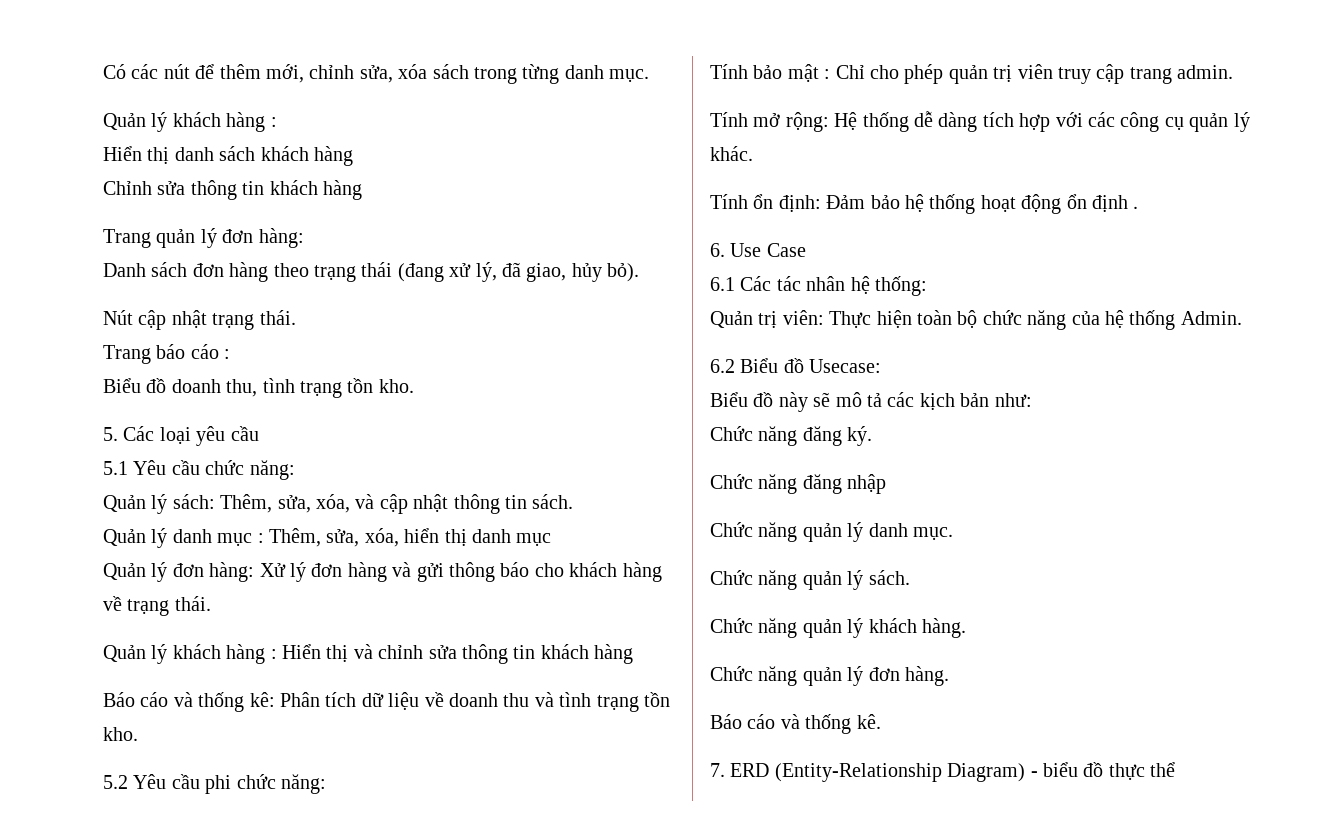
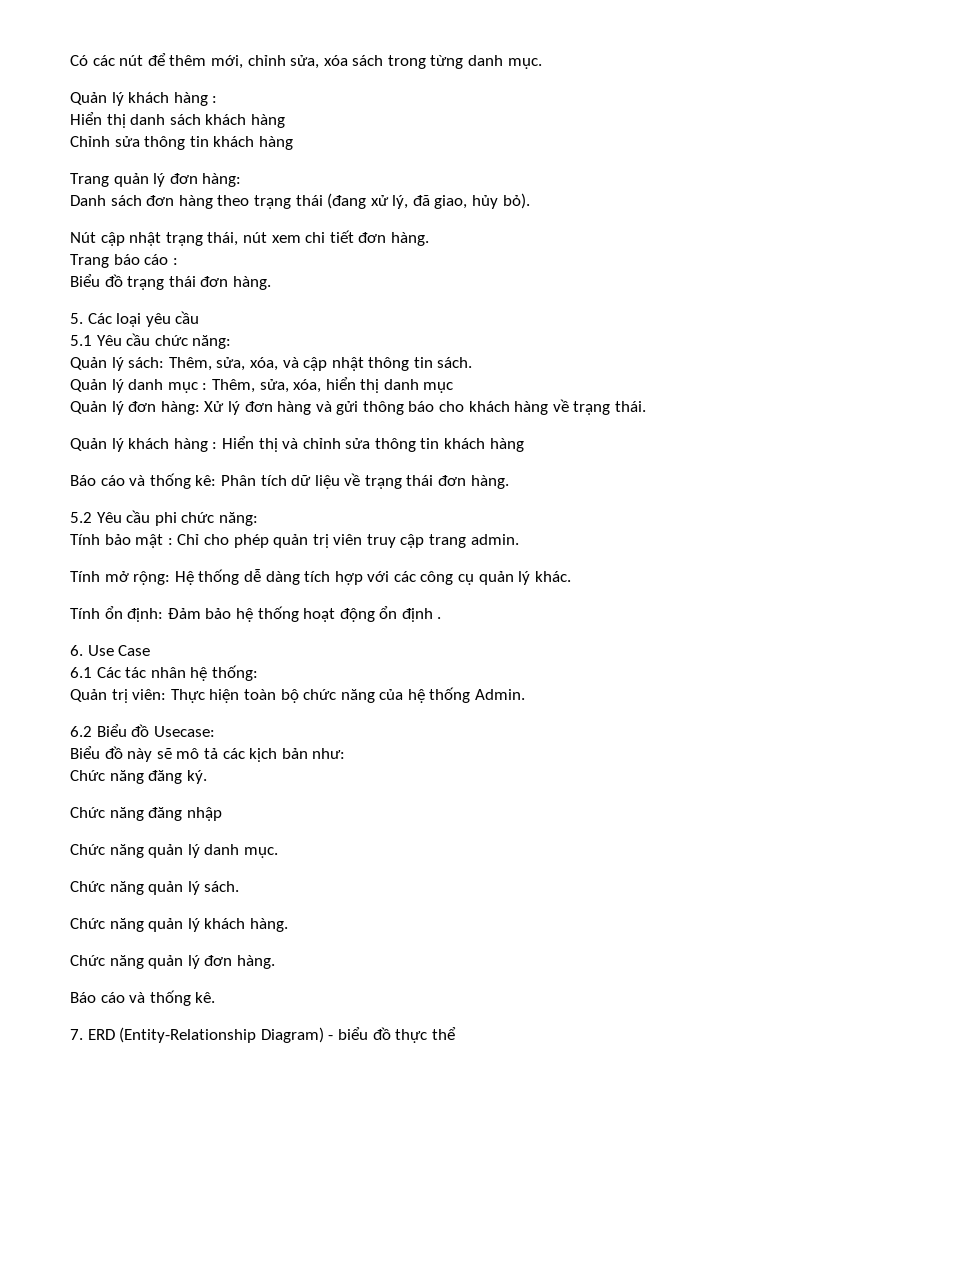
[259,310,296,325] thái. -> [207,230,429,246] thái, nút xem chi tiết đơn hàng.
[171,378,414,398] doanh thu, tình trạng tồn kho. -> [127,276,271,290] trạng thái đơn hàng.
[448,692,670,712] [103,727,138,741] doanh thu và tình trạng tồn kho. -> [364,475,509,489] trạng thái đơn hàng.

